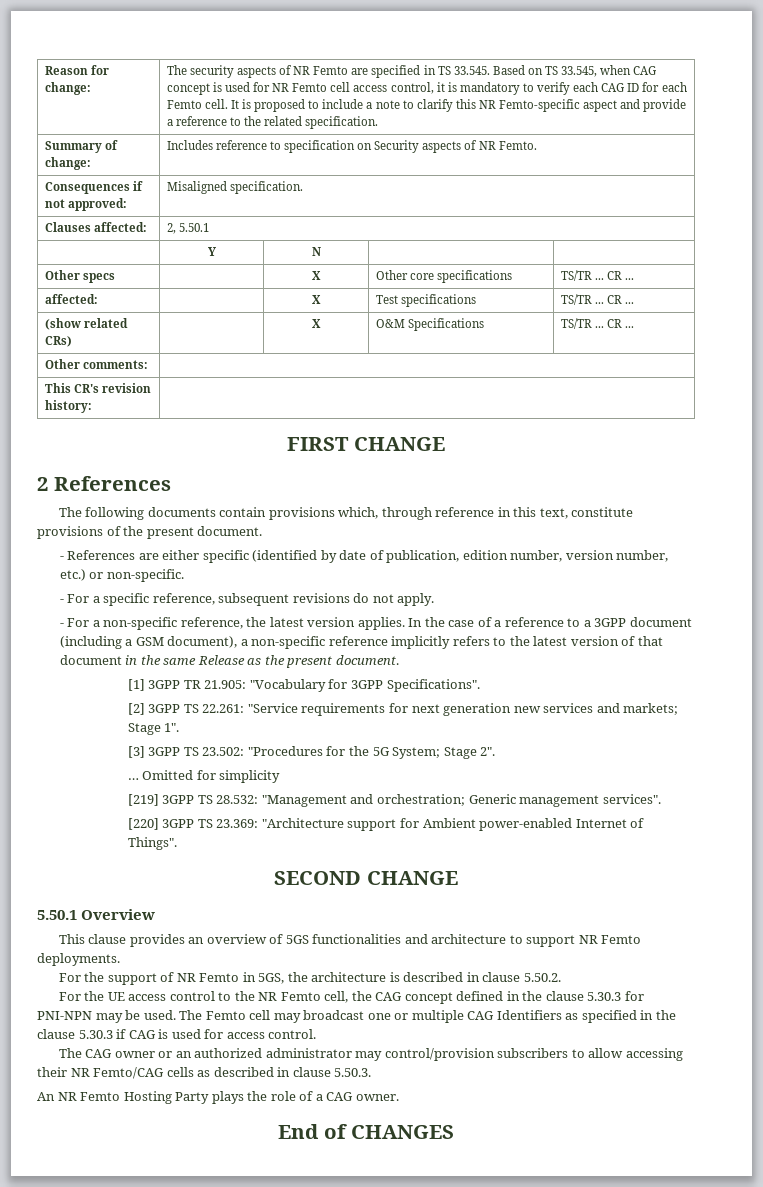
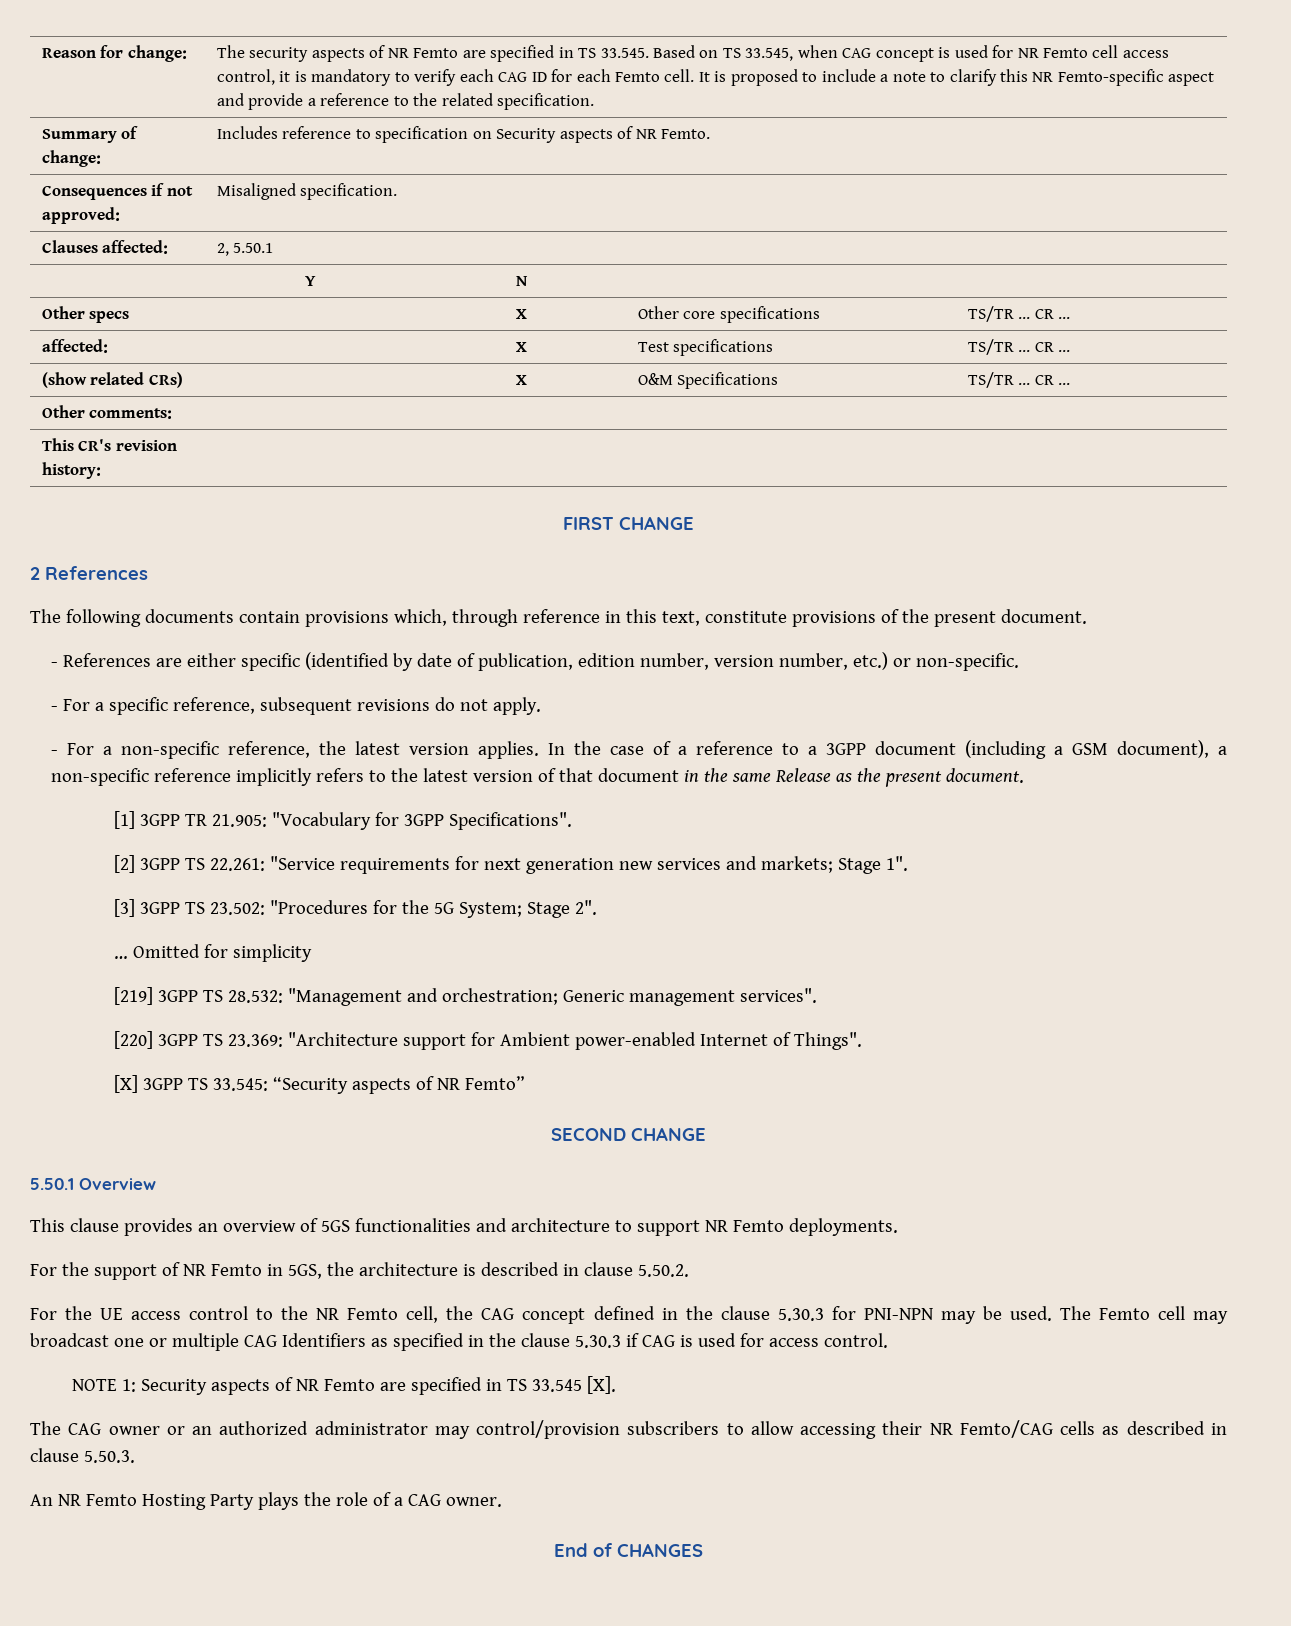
(177, 843) none -> [113,1075,525,1094] // [X] 3GPP TS 33.545: “Security aspects of NR Femto”
(317, 1034) none -> [71,1376,616,1395] // NOTE 1: Security aspects of NR Femto are specified in TS 33.545 [X].

